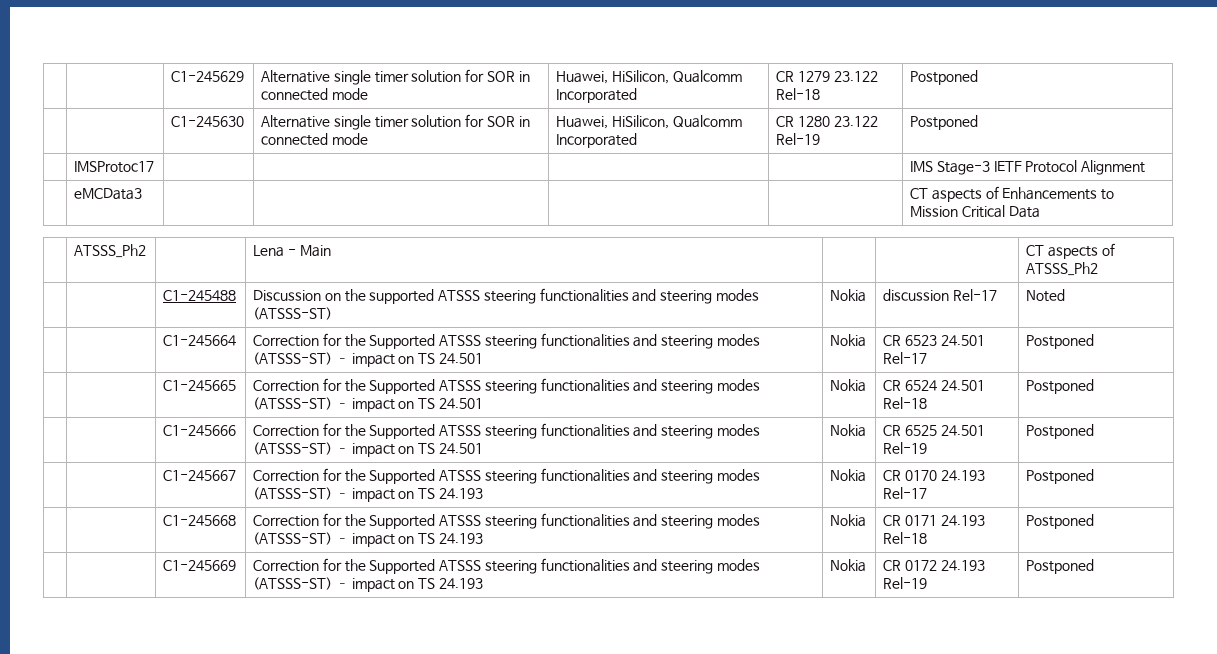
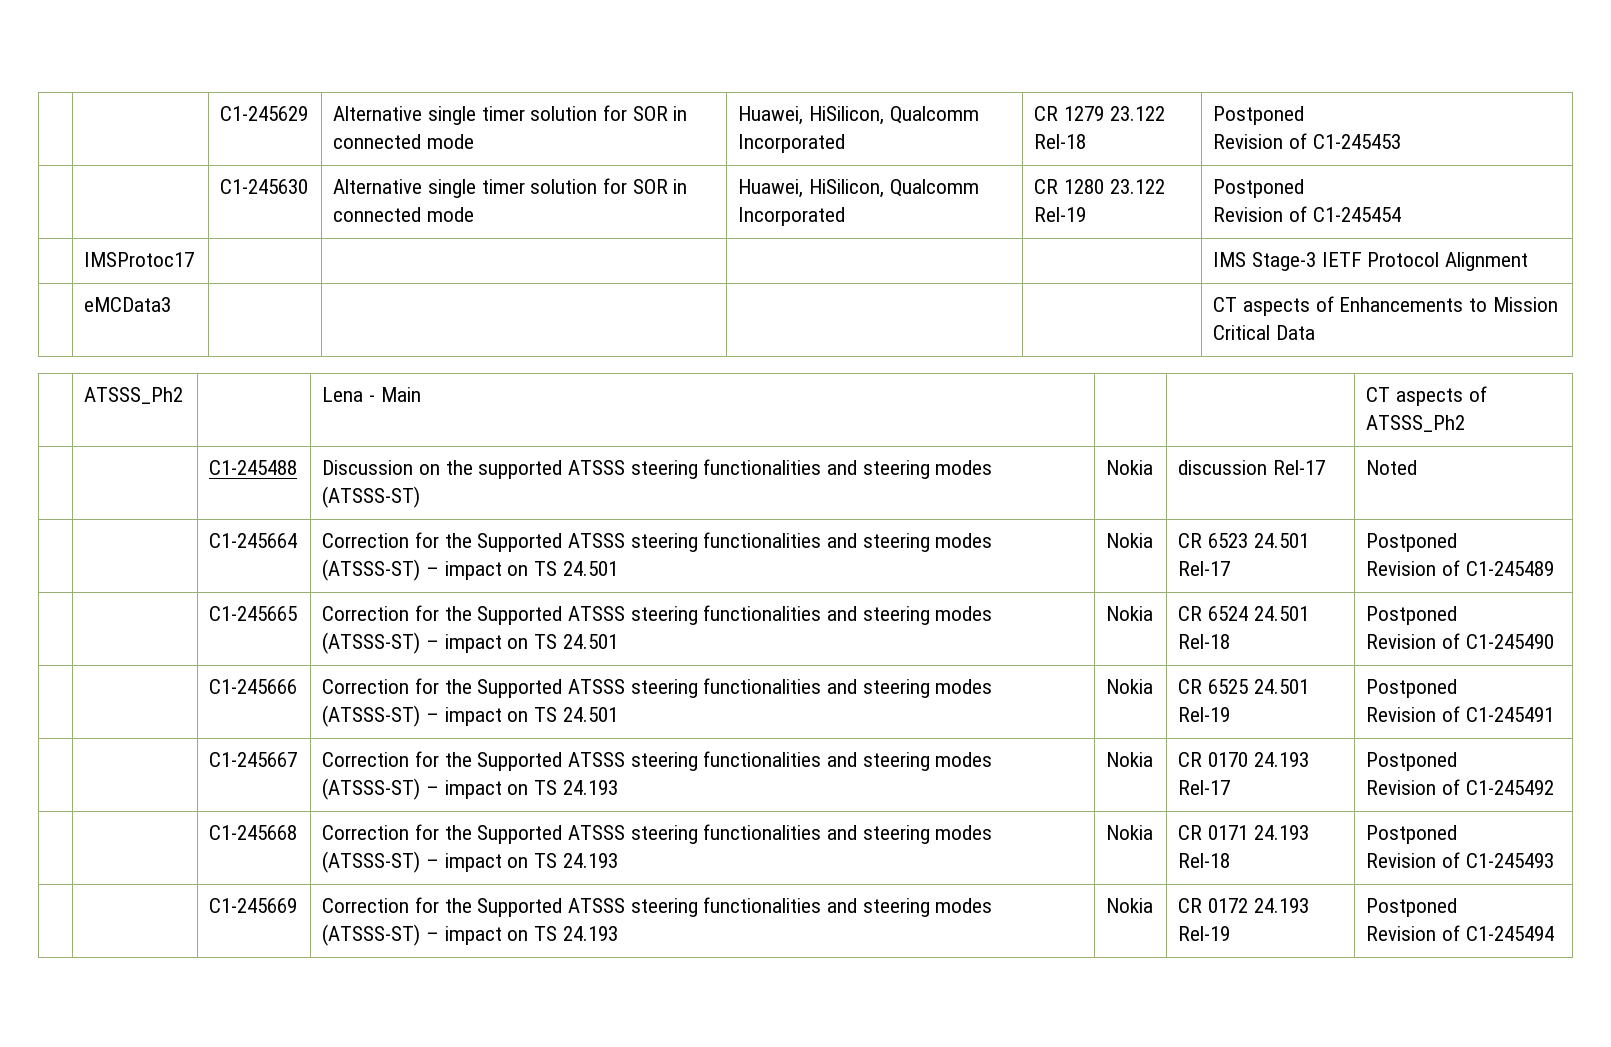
(978, 77) none -> [1213,133,1401,149] // Revision of C1-245453
(978, 122) none -> [1213,206,1401,222] // Revision of C1-245454
(1094, 341) none -> [1366,560,1554,576] // Revision of C1-245489
(1094, 386) none -> [1366,633,1554,649] // Revision of C1-245490
(1094, 431) none -> [1366,706,1554,722] // Revision of C1-245491
(1094, 476) none -> [1366,779,1554,795] // Revision of C1-245492
(1094, 521) none -> [1366,852,1554,868] // Revision of C1-245493
(1094, 566) none -> [1366,925,1554,941] // Revision of C1-245494

